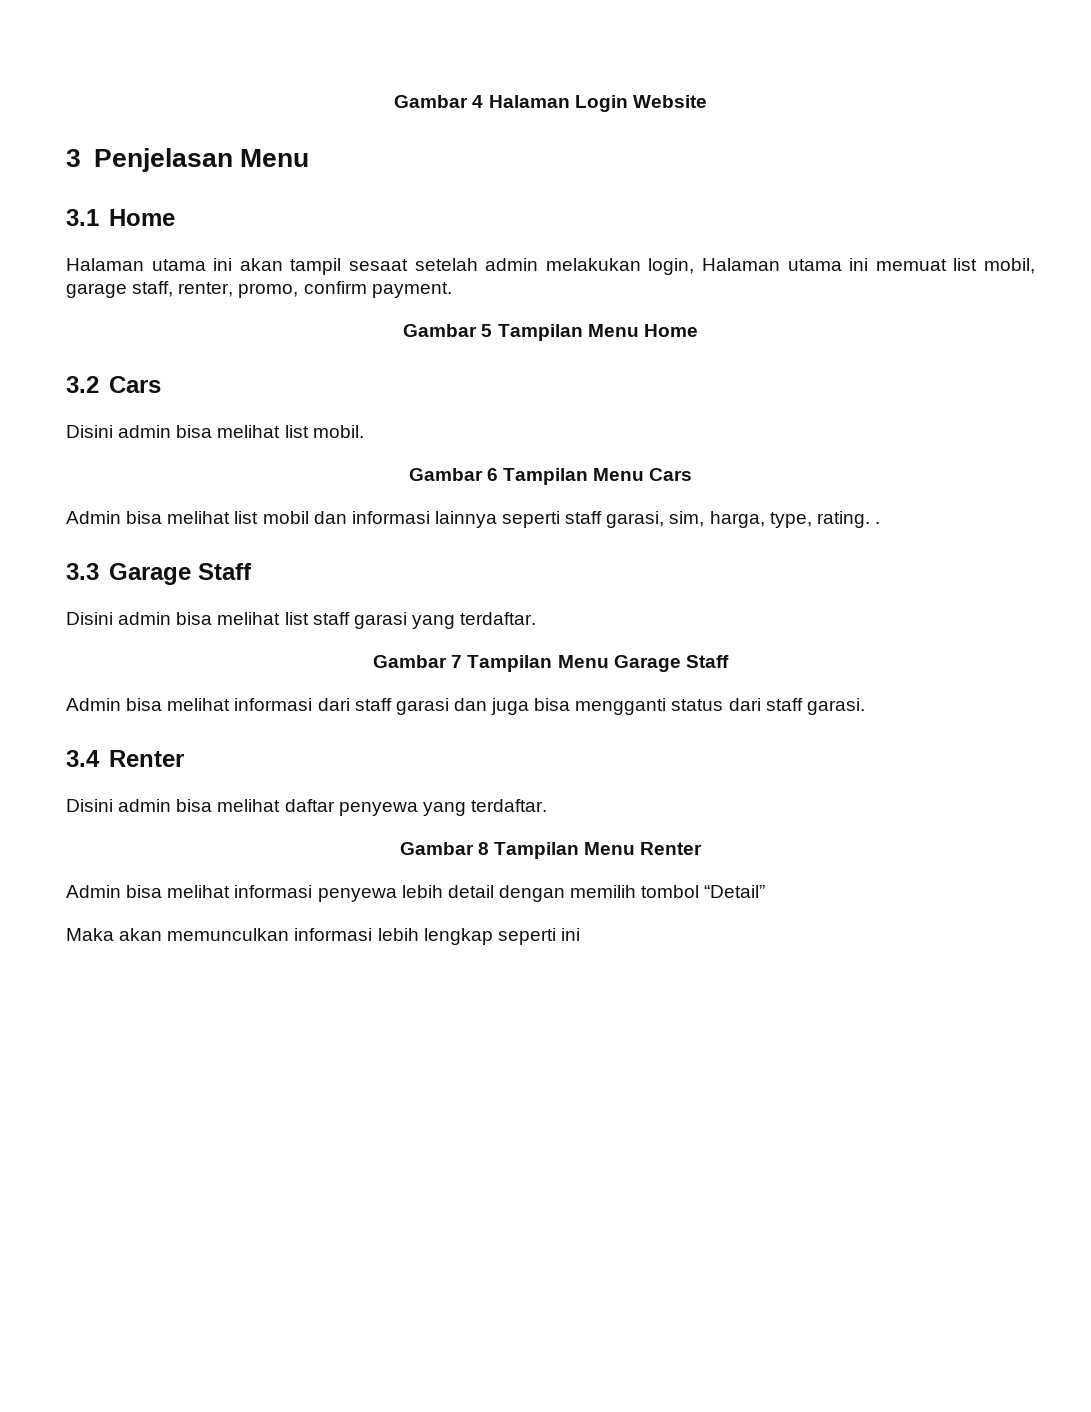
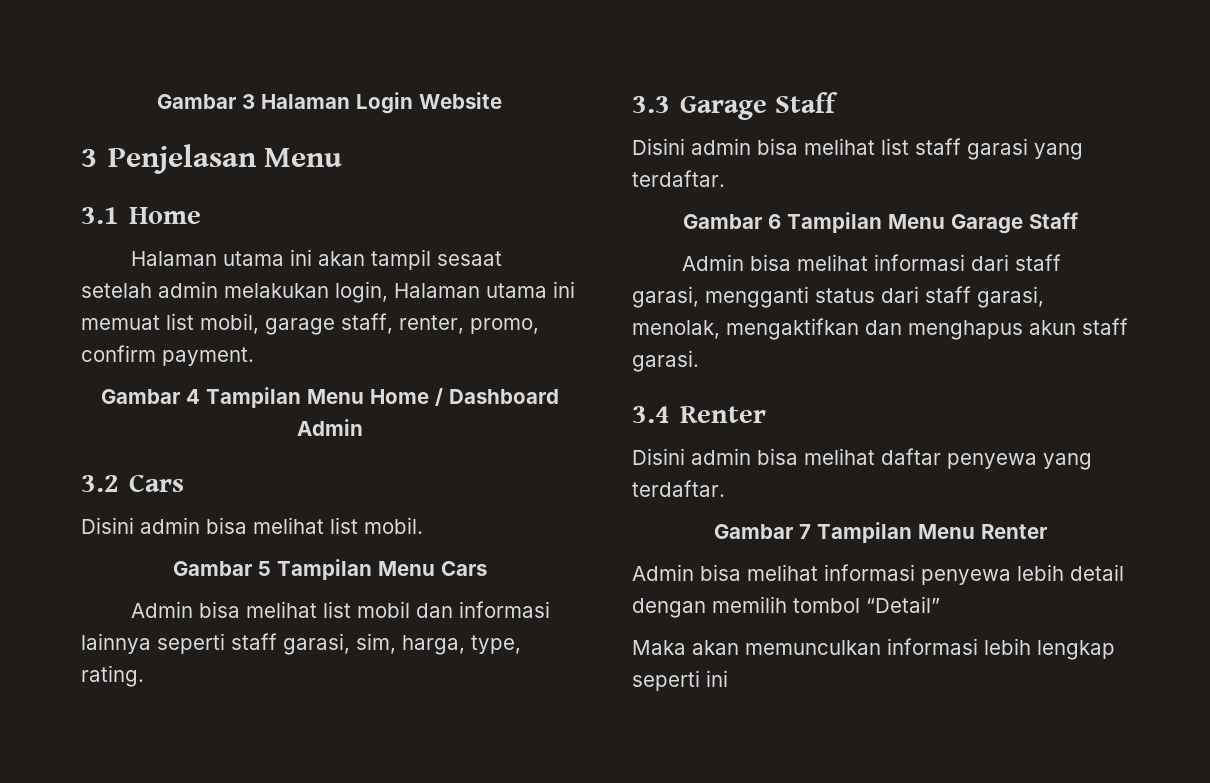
[394,95,484,108] Gambar 4 -> [157,94,255,109] Gambar 3
[481,324,493,337] 5 -> [185,389,200,404] 4
(698, 330) none -> [434,388,559,406] [296,419,363,436] / Dashboard Admin
[486,468,498,481] 6 -> [257,561,271,576] 5
[874,522,880,524] . -> (144, 676) none
[451,655,463,668] 7 -> [768,214,781,229] 6
[395,698,761,715] garasi dan juga bisa mengganti status dari -> [632,286,1044,308] [632,318,1076,340] garasi, mengganti status dari staff garasi, menolak, mengaktifkan dan menghapus akun
[477,842,489,855] 8 -> [799,524,811,539] 7

